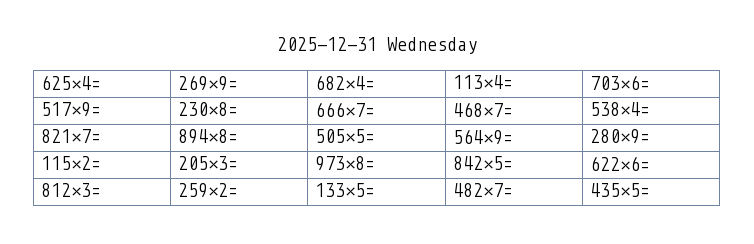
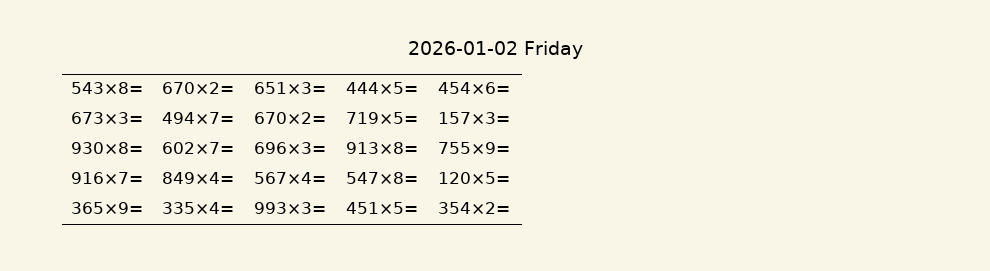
[277,37,477,54] [40,75,101,90] [177,75,238,91] [314,75,375,90] [452,75,513,89] [589,75,650,90] [40,102,101,117] [177,102,238,116] [314,102,375,117] [452,102,513,117] [589,102,650,116] [40,129,101,143] [177,129,238,144] [314,129,375,143] [452,129,513,145] [589,129,650,144] [40,156,101,170] [177,156,238,170] [314,156,375,171] [452,156,513,170] [589,156,650,171] [40,183,101,197] [177,183,238,198] [314,183,375,197] [452,183,513,197] [589,183,650,197] 2025-12-31 Wednesday // 625×4= | 269×9= | 682×4= | 113×4= | 703×6= // 517×9= | 230×8= | 666×7= | 468×7= | 538×4= // 821×7= | 894×8= | 505×5= | 564×9= | 280×9= // 115×2= | 205×3= | 973×8= | 842×5= | 622×6= // 812×3= | 259×2= | 133×5= | 482×7= | 435×5= -> [407,41,583,59] [71,82,144,94] [162,82,235,94] [254,82,327,94] [346,82,419,94] [438,82,511,94] [71,112,144,124] [162,112,235,124] [254,112,327,124] [346,112,419,124] [438,112,511,124] [71,142,144,154] [162,142,235,154] [254,142,327,154] [346,142,419,154] [438,142,511,154] [71,172,144,184] [162,172,235,184] [254,172,327,184] [346,172,419,184] [438,172,511,184] [71,202,144,214] [162,202,235,214] [254,202,327,214] [346,202,419,214] [438,202,511,214] 2026-01-02 Friday // 543×8= | 670×2= | 651×3= | 444×5= | 454×6= // 673×3= | 494×7= | 670×2= | 719×5= | 157×3= // 930×8= | 602×7= | 696×3= | 913×8= | 755×9= // 916×7= | 849×4= | 567×4= | 547×8= | 120×5= // 365×9= | 335×4= | 993×3= | 451×5= | 354×2=

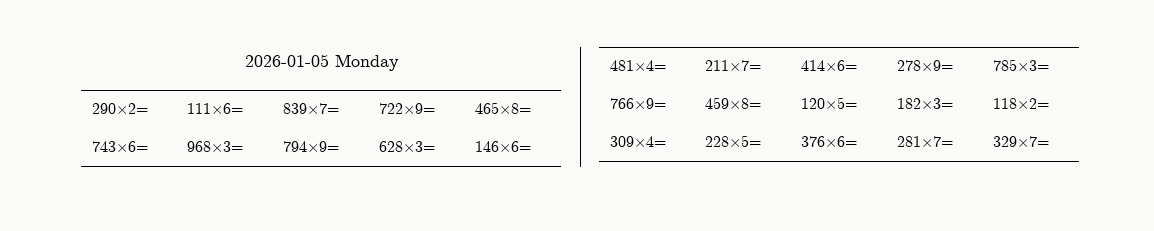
[407,41,583,59] [71,82,144,94] [162,82,235,94] [254,82,327,94] [346,82,419,94] [438,82,511,94] [71,112,144,124] [162,112,235,124] [254,112,327,124] [346,112,419,124] [438,112,511,124] [71,142,144,154] [162,142,235,154] [254,142,327,154] [346,142,419,154] [438,142,511,154] [71,172,144,184] [162,172,235,184] [254,172,327,184] [346,172,419,184] [438,172,511,184] [71,202,144,214] [162,202,235,214] [254,202,327,214] [346,202,419,214] [438,202,511,214] 2026-01-02 Friday // 543×8= | 670×2= | 651×3= | 444×5= | 454×6= // 673×3= | 494×7= | 670×2= | 719×5= | 157×3= // 930×8= | 602×7= | 696×3= | 913×8= | 755×9= // 916×7= | 849×4= | 567×4= | 547×8= | 120×5= // 365×9= | 335×4= | 993×3= | 451×5= | 354×2= -> [244,54,399,71] [91,103,148,114] [186,103,243,114] [282,103,339,114] [378,103,435,114] [474,102,531,114] [91,141,148,152] [186,141,243,152] [282,141,339,152] [378,141,435,152] [474,141,531,152] [609,60,666,71] [704,60,761,71] [800,60,857,71] [896,60,953,71] [992,59,1049,71] [609,98,666,109] [704,97,761,109] [800,97,857,109] [896,98,953,109] [992,98,1049,109] [609,136,666,147] [704,135,761,147] [800,136,857,147] [896,136,953,147] [992,136,1049,147] 2026-01-05 Monday // 290×2= | 111×6= | 839×7= | 722×9= | 465×8= // 743×6= | 968×3= | 794×9= | 628×3= | 146×6= // 481×4= | 211×7= | 414×6= | 278×9= | 785×3= // 766×9= | 459×8= | 120×5= | 182×3= | 118×2= // 309×4= | 228×5= | 376×6= | 281×7= | 329×7=

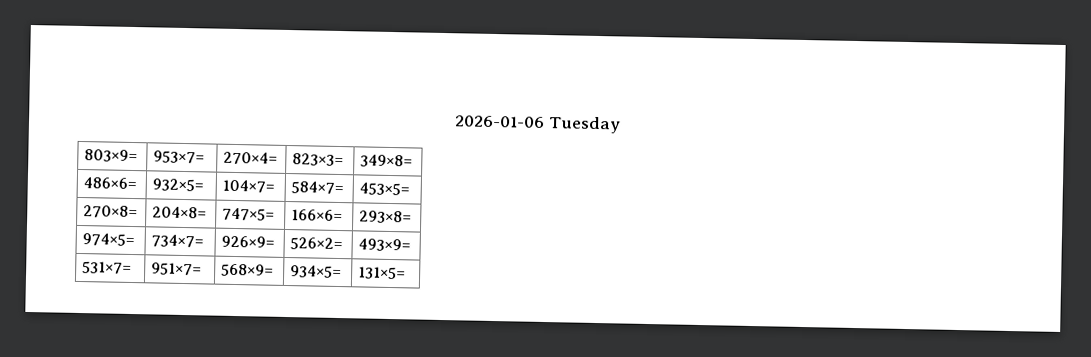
[244,54,399,71] [91,103,148,114] [186,103,243,114] [282,103,339,114] [378,103,435,114] [474,102,531,114] [91,141,148,152] [186,141,243,152] [282,141,339,152] [378,141,435,152] [474,141,531,152] [609,60,666,71] [704,60,761,71] [800,60,857,71] [896,60,953,71] [992,59,1049,71] [609,98,666,109] [704,97,761,109] [800,97,857,109] [896,98,953,109] [992,98,1049,109] [609,136,666,147] [704,135,761,147] [800,136,857,147] [896,136,953,147] [992,136,1049,147] 2026-01-05 Monday // 290×2= | 111×6= | 839×7= | 722×9= | 465×8= // 743×6= | 968×3= | 794×9= | 628×3= | 146×6= // 481×4= | 211×7= | 414×6= | 278×9= | 785×3= // 766×9= | 459×8= | 120×5= | 182×3= | 118×2= // 309×4= | 228×5= | 376×6= | 281×7= | 329×7= -> [454,115,621,134] [84,149,139,163] [153,150,206,164] [223,151,279,165] [292,153,345,167] [360,154,414,168] [83,177,138,190] [152,178,205,192] [222,179,276,193] [291,181,345,195] [359,182,411,196] [83,205,139,219] [152,206,208,219] [222,207,276,221] [291,209,344,222] [359,210,413,224] [82,233,136,247] [151,234,205,248] [221,235,276,248] [290,237,344,251] [358,238,412,252] [82,261,133,275] [151,262,203,276] [221,263,275,277] [290,265,343,279] [358,266,407,280] 2026-01-06 Tuesday // 803×9= | 953×7= | 270×4= | 823×3= | 349×8= // 486×6= | 932×5= | 104×7= | 584×7= | 453×5= // 270×8= | 204×8= | 747×5= | 166×6= | 293×8= // 974×5= | 734×7= | 926×9= | 526×2= | 493×9= // 531×7= | 951×7= | 568×9= | 934×5= | 131×5=

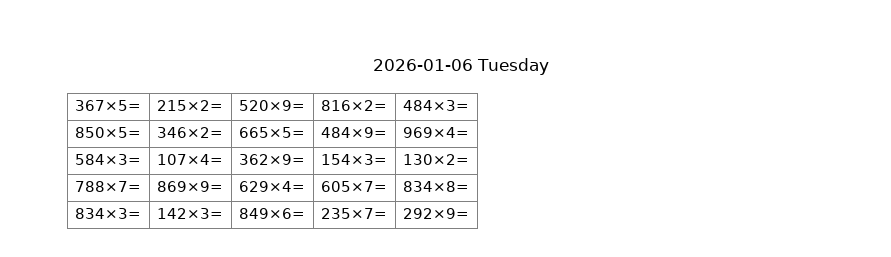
[84,149,139,163] [153,150,206,164] [223,151,279,165] [292,153,345,167] [360,154,414,168] [83,177,138,190] [152,178,205,192] [222,179,276,193] [291,181,345,195] [359,182,411,196] [83,205,139,219] [152,206,208,219] [222,207,276,221] [291,209,344,222] [359,210,413,224] [82,233,136,247] [151,234,205,248] [221,235,276,248] [290,237,344,251] [358,238,412,252] [82,261,133,275] [151,262,203,276] [221,263,275,277] [290,265,343,279] [358,266,407,280] 803×9= | 953×7= | 270×4= | 823×3= | 349×8= // 486×6= | 932×5= | 104×7= | 584×7= | 453×5= // 270×8= | 204×8= | 747×5= | 166×6= | 293×8= // 974×5= | 734×7= | 926×9= | 526×2= | 493×9= // 531×7= | 951×7= | 568×9= | 934×5= | 131×5= -> [74,100,141,111] [156,100,223,111] [238,100,305,111] [320,100,387,111] [402,100,469,111] [74,127,141,138] [156,127,223,138] [238,127,305,138] [320,127,387,138] [402,127,469,138] [74,154,141,165] [156,154,223,165] [238,154,305,165] [320,154,387,165] [402,154,469,165] [74,181,141,192] [156,181,223,192] [238,181,305,192] [320,181,387,192] [402,181,469,192] [74,208,141,219] [156,208,223,219] [238,208,305,219] [320,208,387,219] [402,208,469,219] 367×5= | 215×2= | 520×9= | 816×2= | 484×3= // 850×5= | 346×2= | 665×5= | 484×9= | 969×4= // 584×3= | 107×4= | 362×9= | 154×3= | 130×2= // 788×7= | 869×9= | 629×4= | 605×7= | 834×8= // 834×3= | 142×3= | 849×6= | 235×7= | 292×9=

